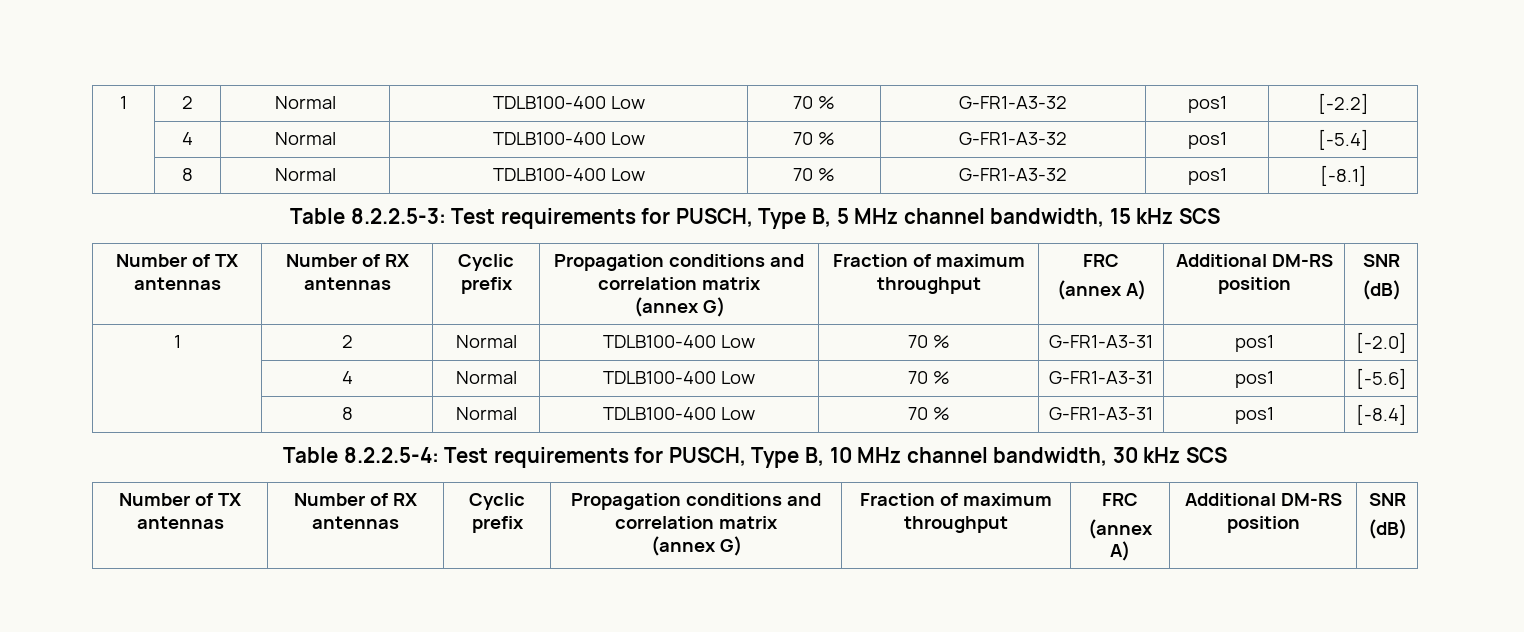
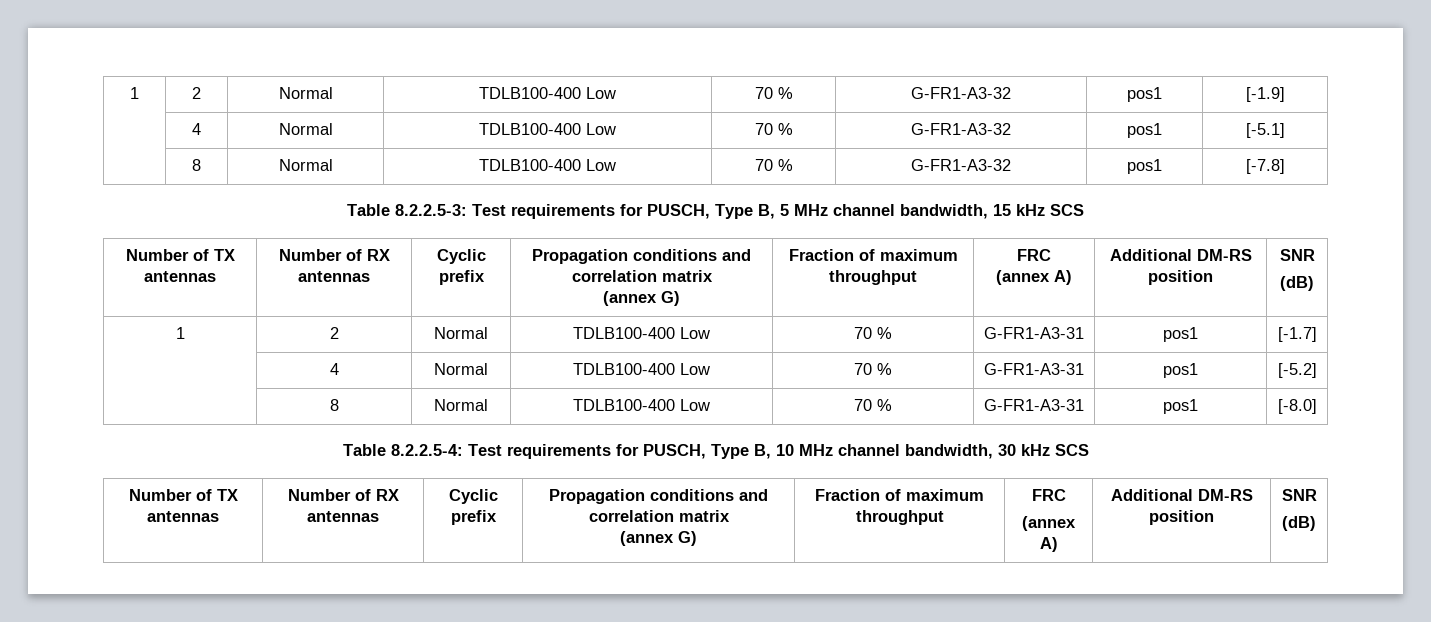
[1317,93,1369,114] [-2.2] -> [1245,87,1285,102] [-1.9]
[1317,129,1369,150] [-5.4] -> [1245,123,1285,138] [-5.1]
[1319,165,1367,186] [-8.1] -> [1245,159,1285,174] [-7.8]
[1355,332,1407,353] [-2.0] -> [1277,327,1317,342] [-1.7]
[1355,368,1407,389] [-5.6] -> [1277,363,1317,378] [-5.2]
[1355,404,1407,425] [-8.4] -> [1277,399,1317,414] [-8.0]

